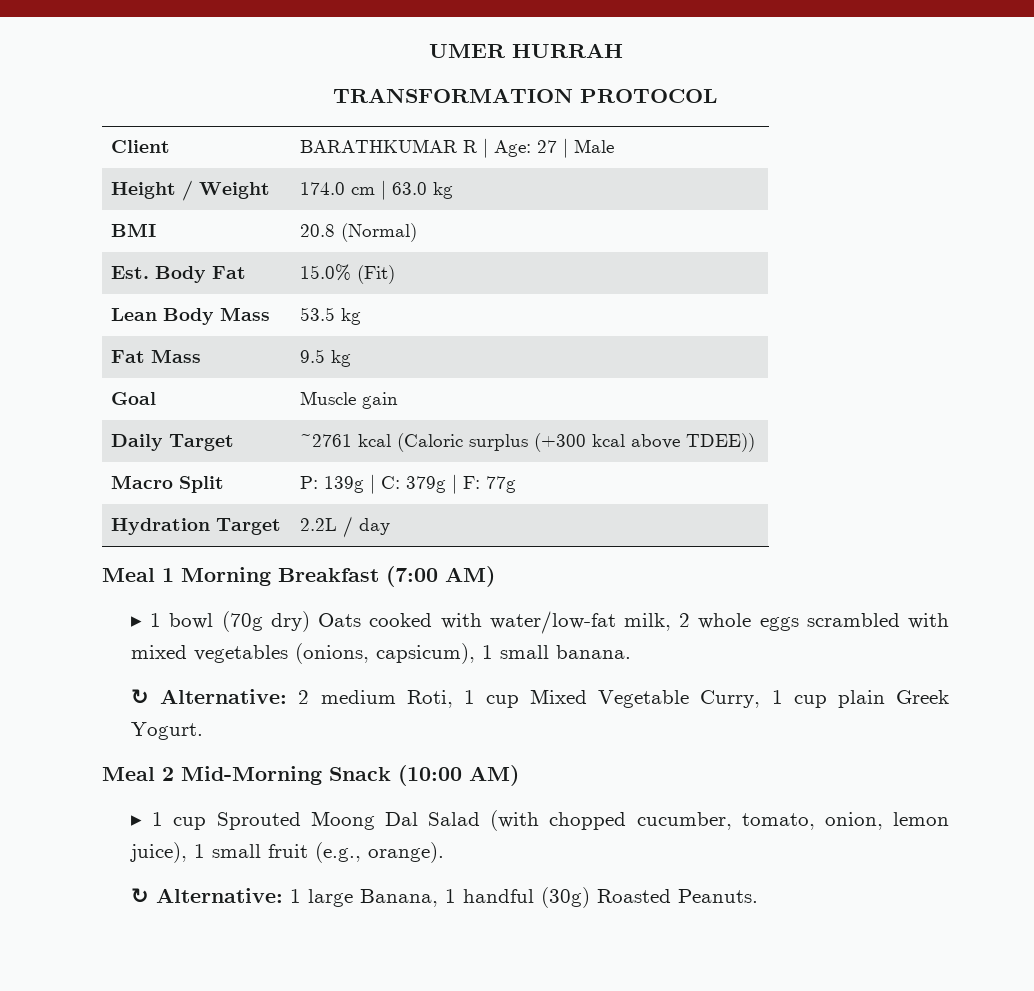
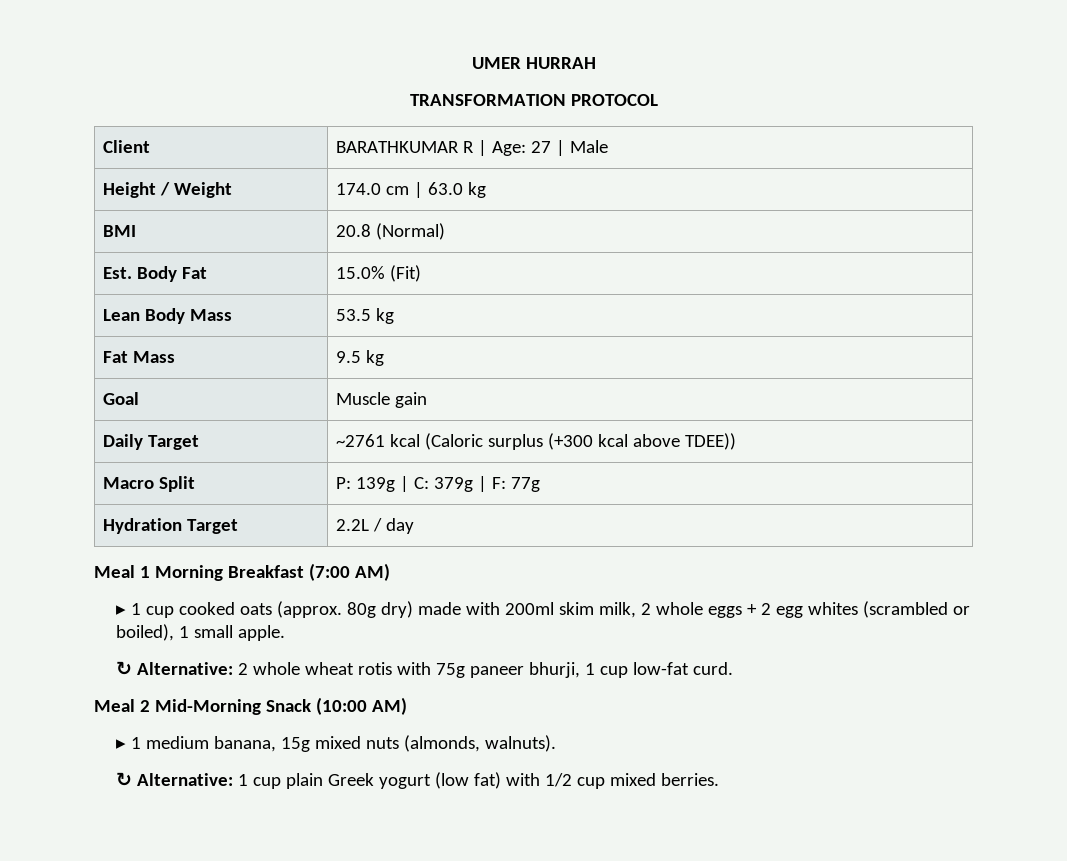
[169,611,949,634] [131,643,632,664] bowl (70g dry) Oats cooked with water/low-fat milk, 2 whole eggs scrambled with mixed vegetables (onions, capsicum), 1 small banana. -> [146,601,971,618] [116,624,286,641] cup cooked oats (approx. 80g dry) made with 200ml skim milk, 2 whole eggs + 2 egg whites (scrambled or boiled), 1 small apple.
[320,689,950,708] [131,722,204,740] medium Roti, 1 cup Mixed Vegetable Curry, 1 cup plain Greek Yogurt. -> [253,662,734,678] whole wheat rotis with 75g paneer bhurji, 1 cup low-fat curd.
[173,810,950,831] [130,842,445,863] [131,887,759,908] cup Sprouted Moong Dal Salad (with chopped cucumber, tomato, onion, lemon juice), 1 small fruit (e.g., orange). // ↻ Alternative: 1 large Banana, 1 handful (30g) Roasted Peanuts. -> [146,735,557,752] [116,772,720,789] medium banana, 15g mixed nuts (almonds, walnuts). // ↻ Alternative: 1 cup plain Greek yogurt (low fat) with 1/2 cup mixed berries.

